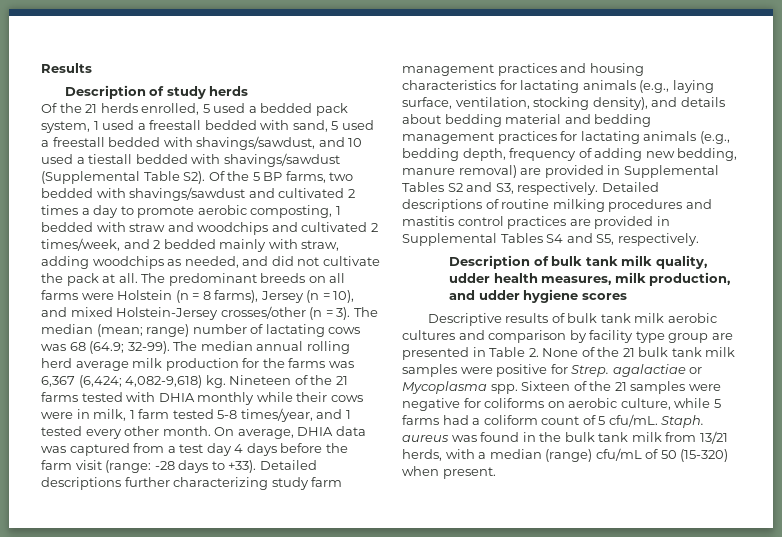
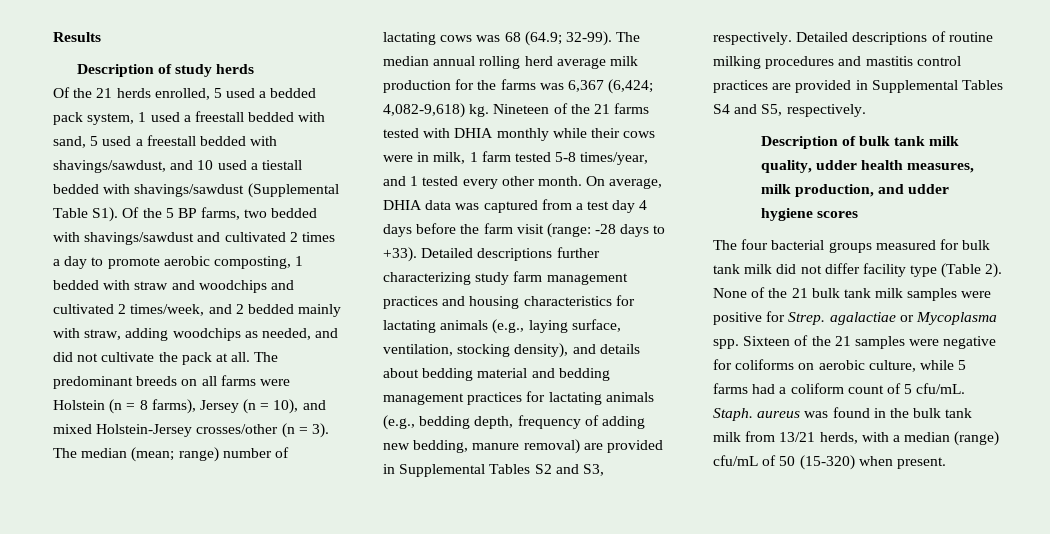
[183,171,206,184] S2). -> [92,207,119,222] S1).
[427,313,717,326] [402,330,733,343] [402,347,539,360] Descriptive results of bulk tank milk aerobic cultures and comparison by facility type group are presented in Table 2. -> [713,239,991,253] [713,263,1003,278] The four bacterial groups measured for bulk tank milk did not differ facility type (Table 2).

